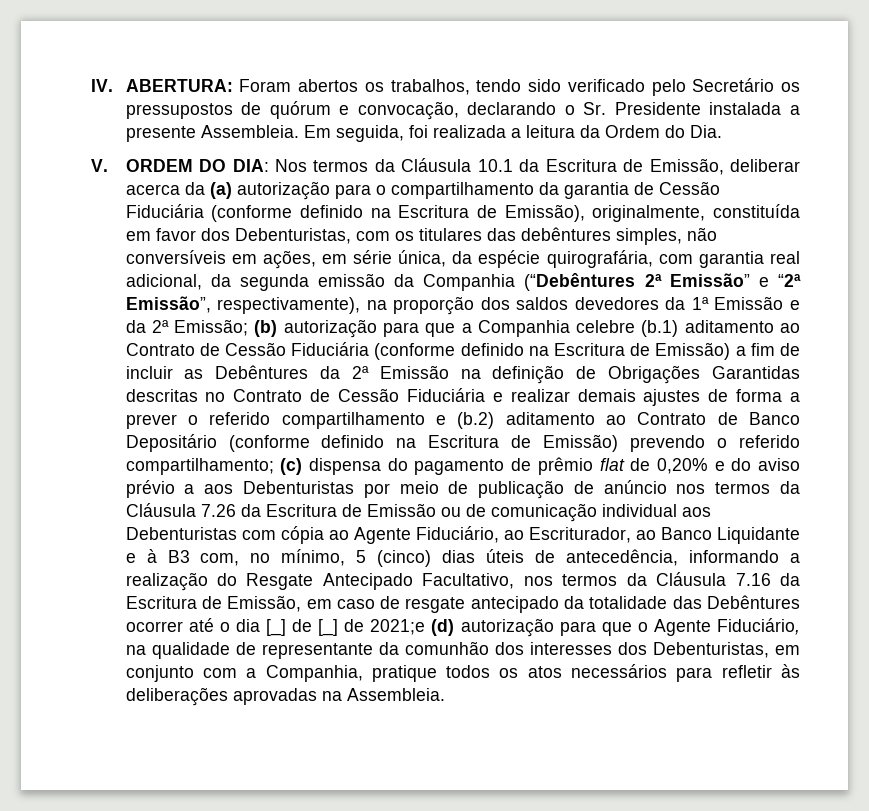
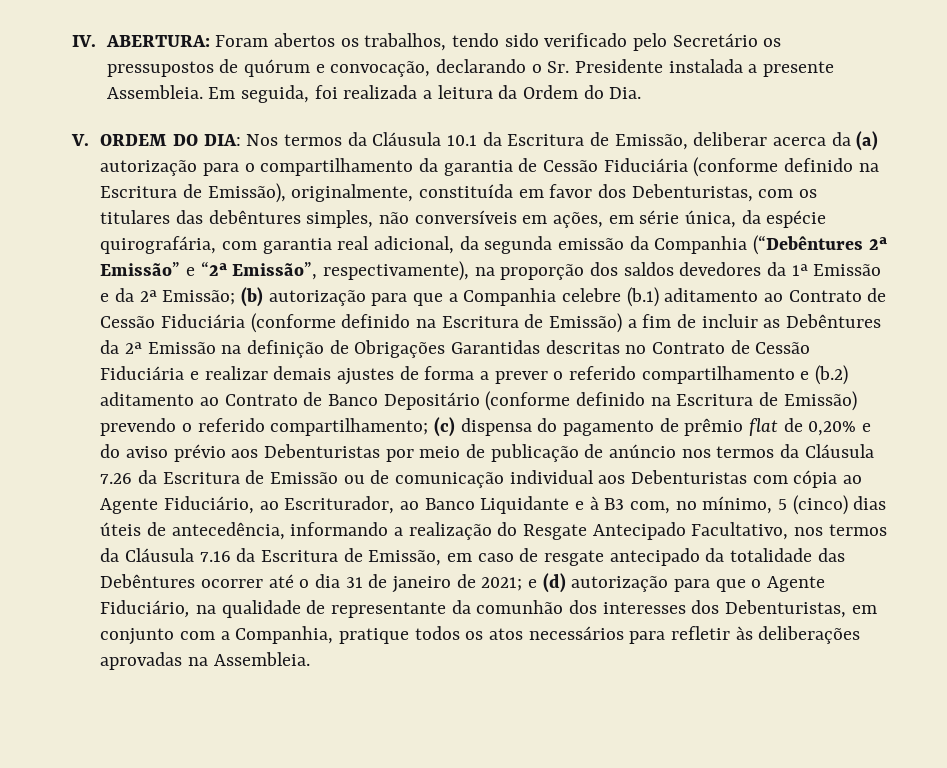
[184,484,195,494] a -> (226, 453) none
[265,619,426,636] [_] de [_] de 2021;e -> [345,574,538,593] 31 de janeiro de 2021; e

